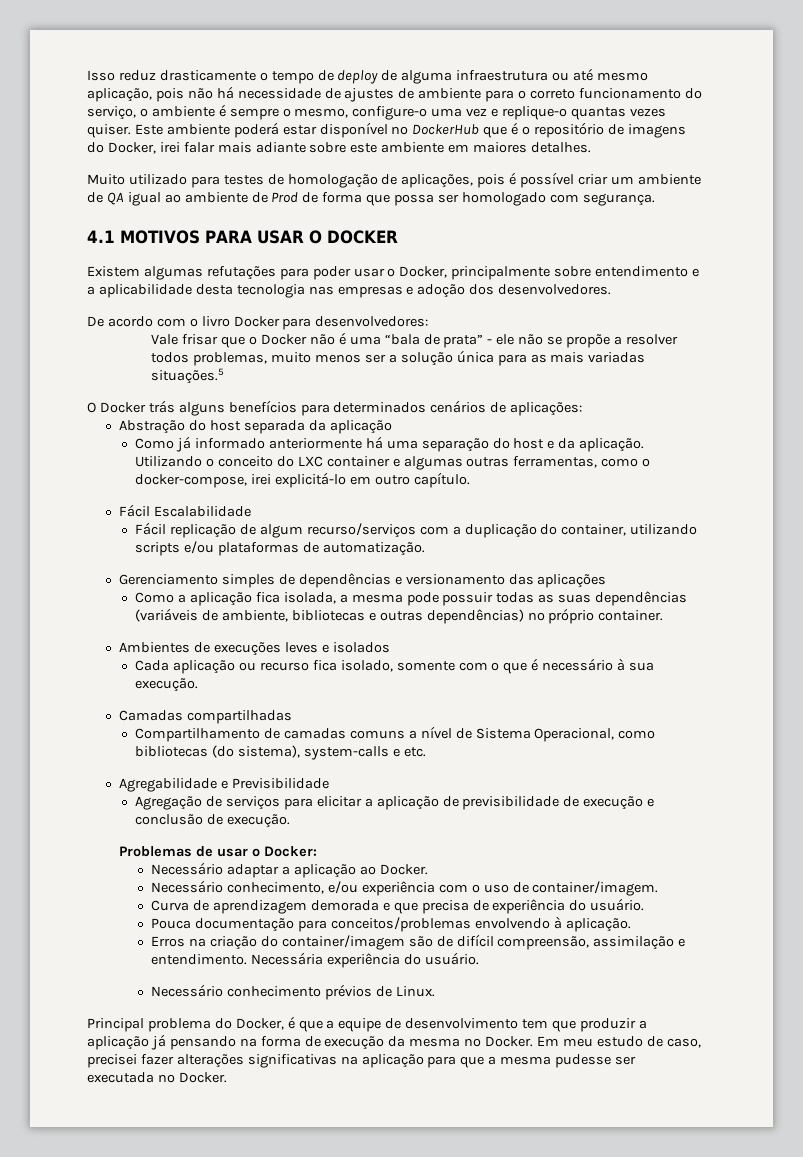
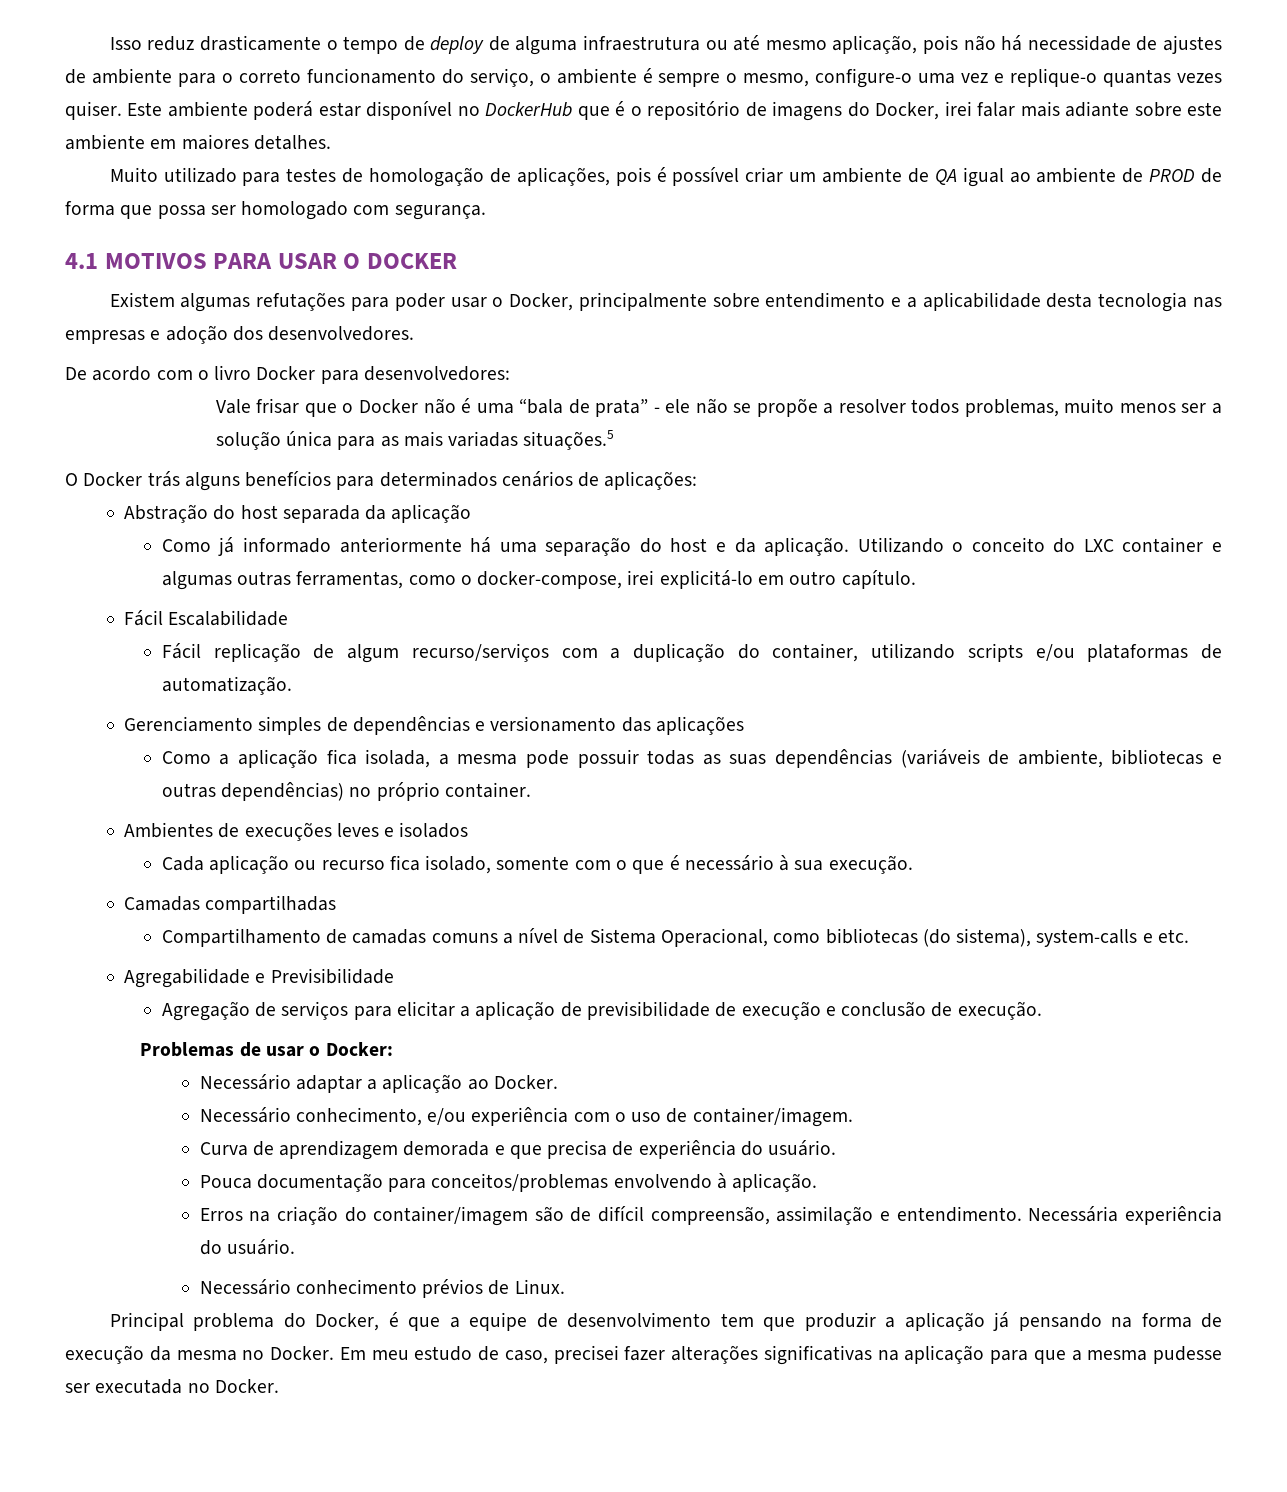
[271,192,299,203] Prod -> [1149,169,1196,182] PROD

